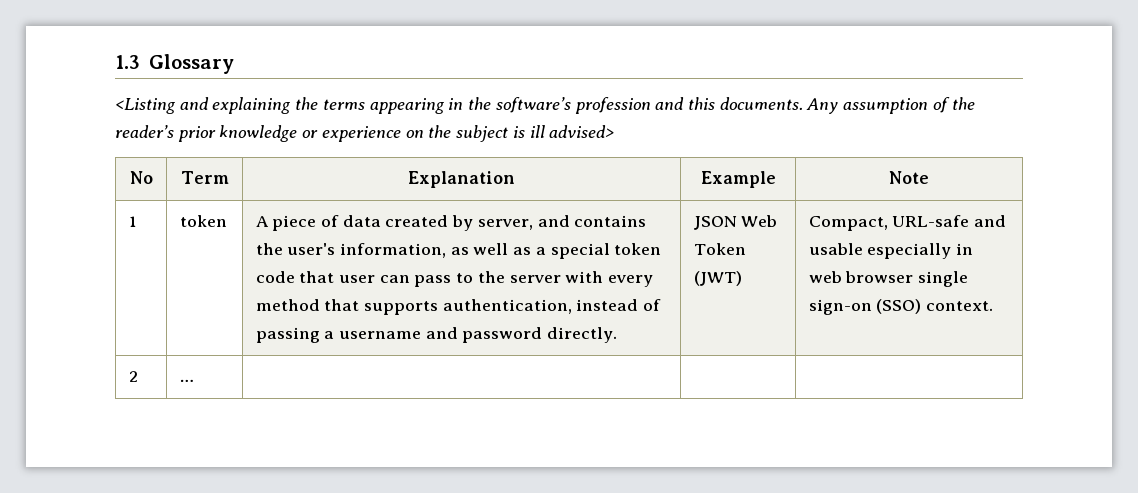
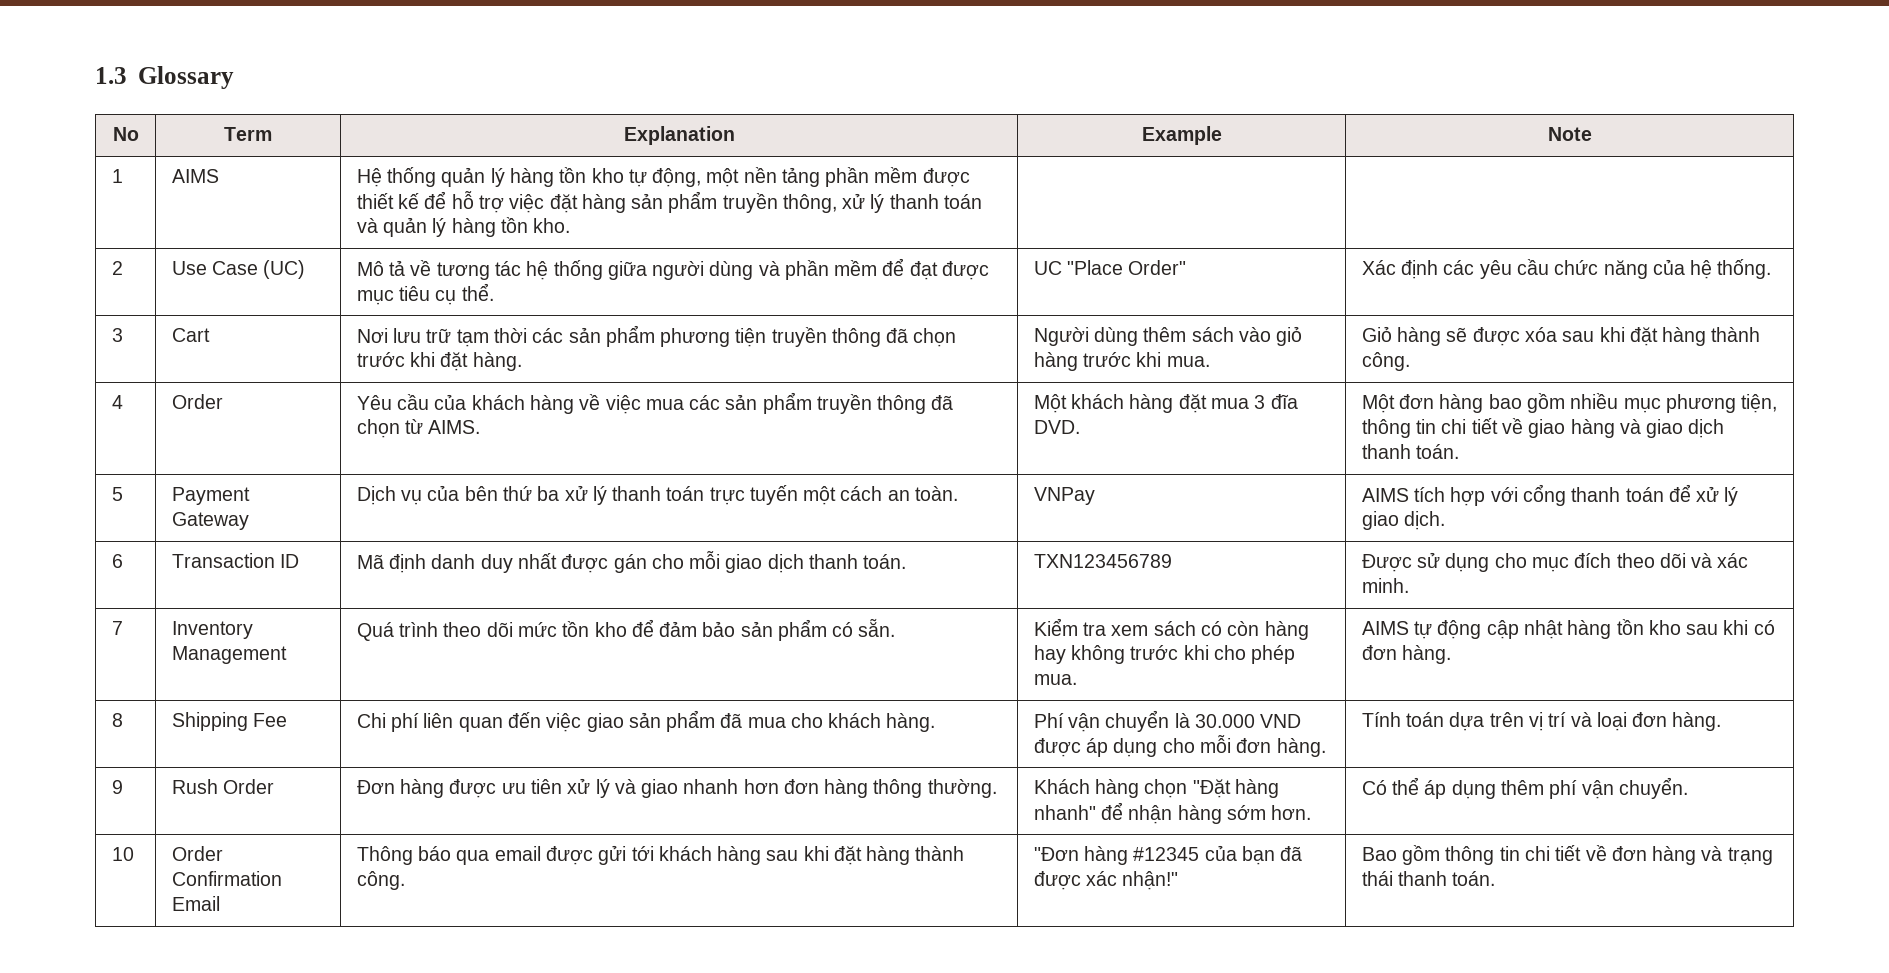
[115,97,975,114] [115,125,615,142] // <Listing and explaining the terms appearing in the software’s profession and this documents. Any assumption of the reader’s prior knowledge or experience on the subject is ill advised> -> (234, 77) none
[179,215,227,227] [255,215,647,231] [255,243,662,259] [255,271,654,287] [255,299,662,315] [255,327,618,343] [693,215,778,230] [693,243,746,255] [693,271,742,286] [808,215,1006,231] [808,243,973,259] [808,271,968,287] [808,299,993,315] [128,371,138,382] [179,379,194,382] token | A piece of data created by server, and contains the user's information, as well as a special token code that user can pass to the server with every method that supports authentication, instead of passing a username and password directly. | JSON Web Token (JWT) | Compact, URL-safe and usable especially in web browser single sign-on (SSO) context. // 2 | … | | | -> [171,169,219,183] [356,167,970,187] [356,191,982,213] [356,217,571,237] [111,261,123,275] [171,260,306,279] [356,258,989,280] [356,283,494,305] [1033,260,1187,275] [1361,259,1772,279] [111,328,123,342] [171,328,210,342] [356,325,957,347] [356,352,522,371] [1033,326,1303,346] [1033,352,1210,371] [1361,326,1761,346] [1361,352,1410,371] [111,395,123,409] [171,394,223,409] [356,392,954,414] [356,419,481,438] [1033,394,1298,413] [1033,420,1080,434] [1361,393,1778,413] [1361,418,1725,438] [1361,444,1460,459] [111,487,123,501] [171,487,250,505] [171,512,249,530] [356,485,958,505] [1033,487,1095,505] [1361,484,1739,506] [1361,511,1446,530] [111,554,123,568] [171,553,300,568] [356,551,907,573] [1033,554,1172,568] [1361,552,1749,572] [1361,578,1409,593] [111,621,123,635] [171,621,253,639] [171,646,287,664] [356,618,896,641] [1033,618,1309,640] [1033,645,1296,664] [1033,674,1077,685] [1361,619,1775,639] [1361,645,1452,664] [111,713,123,727] [171,712,288,731] [356,710,936,732] [1033,710,1302,732] [1033,735,1326,757] [1361,712,1722,731] [111,780,123,794] [171,779,275,794] [356,778,997,798] [1033,779,1279,798] [1033,802,1312,824] [1361,777,1688,799] [111,847,134,861] [171,846,223,861] [171,871,282,886] [171,896,220,911] [356,845,965,865] [356,871,405,890] [1033,845,1303,865] [1033,871,1179,890] [1361,845,1773,865] [1361,871,1496,886] AIMS | Hệ thống quản lý hàng tồn kho tự động, một nền tảng phần mềm được thiết kế để hỗ trợ việc đặt hàng sản phẩm truyền thông, xử lý thanh toán và quản lý hàng tồn kho. | | // 2 | Use Case (UC) | Mô tả về tương tác hệ thống giữa người dùng và phần mềm để đạt được mục tiêu cụ thể. | UC "Place Order" | Xác định các yêu cầu chức năng của hệ thống. // 3 | Cart | Nơi lưu trữ tạm thời các sản phẩm phương tiện truyền thông đã chọn trước khi đặt hàng. | Người dùng thêm sách vào giỏ hàng trước khi mua. | Giỏ hàng sẽ được xóa sau khi đặt hàng thành công. // 4 | Order | Yêu cầu của khách hàng về việc mua các sản phẩm truyền thông đã chọn từ AIMS. | Một khách hàng đặt mua 3 đĩa DVD. | Một đơn hàng bao gồm nhiều mục phương tiện, thông tin chi tiết về giao hàng và giao dịch thanh toán. // 5 | Payment Gateway | Dịch vụ của bên thứ ba xử lý thanh toán trực tuyến một cách an toàn. | VNPay | AIMS tích hợp với cổng thanh toán để xử lý giao dịch. // 6 | Transaction ID | Mã định danh duy nhất được gán cho mỗi giao dịch thanh toán. | TXN123456789 | Được sử dụng cho mục đích theo dõi và xác minh. // 7 | Inventory Management | Quá trình theo dõi mức tồn kho để đảm bảo sản phẩm có sẵn. | Kiểm tra xem sách có còn hàng hay không trước khi cho phép mua. | AIMS tự động cập nhật hàng tồn kho sau khi có đơn hàng. // 8 | Shipping Fee | Chi phí liên quan đến việc giao sản phẩm đã mua cho khách hàng. | Phí vận chuyển là 30.000 VND được áp dụng cho mỗi đơn hàng. | Tính toán dựa trên vị trí và loại đơn hàng. // 9 | Rush Order | Đơn hàng được ưu tiên xử lý và giao nhanh hơn đơn hàng thông thường. | Khách hàng chọn "Đặt hàng nhanh" để nhận hàng sớm hơn. | Có thể áp dụng thêm phí vận chuyển. // 10 | Order Confirmation Email | Thông báo qua email được gửi tới khách hàng sau khi đặt hàng thành công. | "Đơn hàng #12345 của bạn đã được xác nhận!" | Bao gồm thông tin chi tiết về đơn hàng và trạng thái thanh toán.

